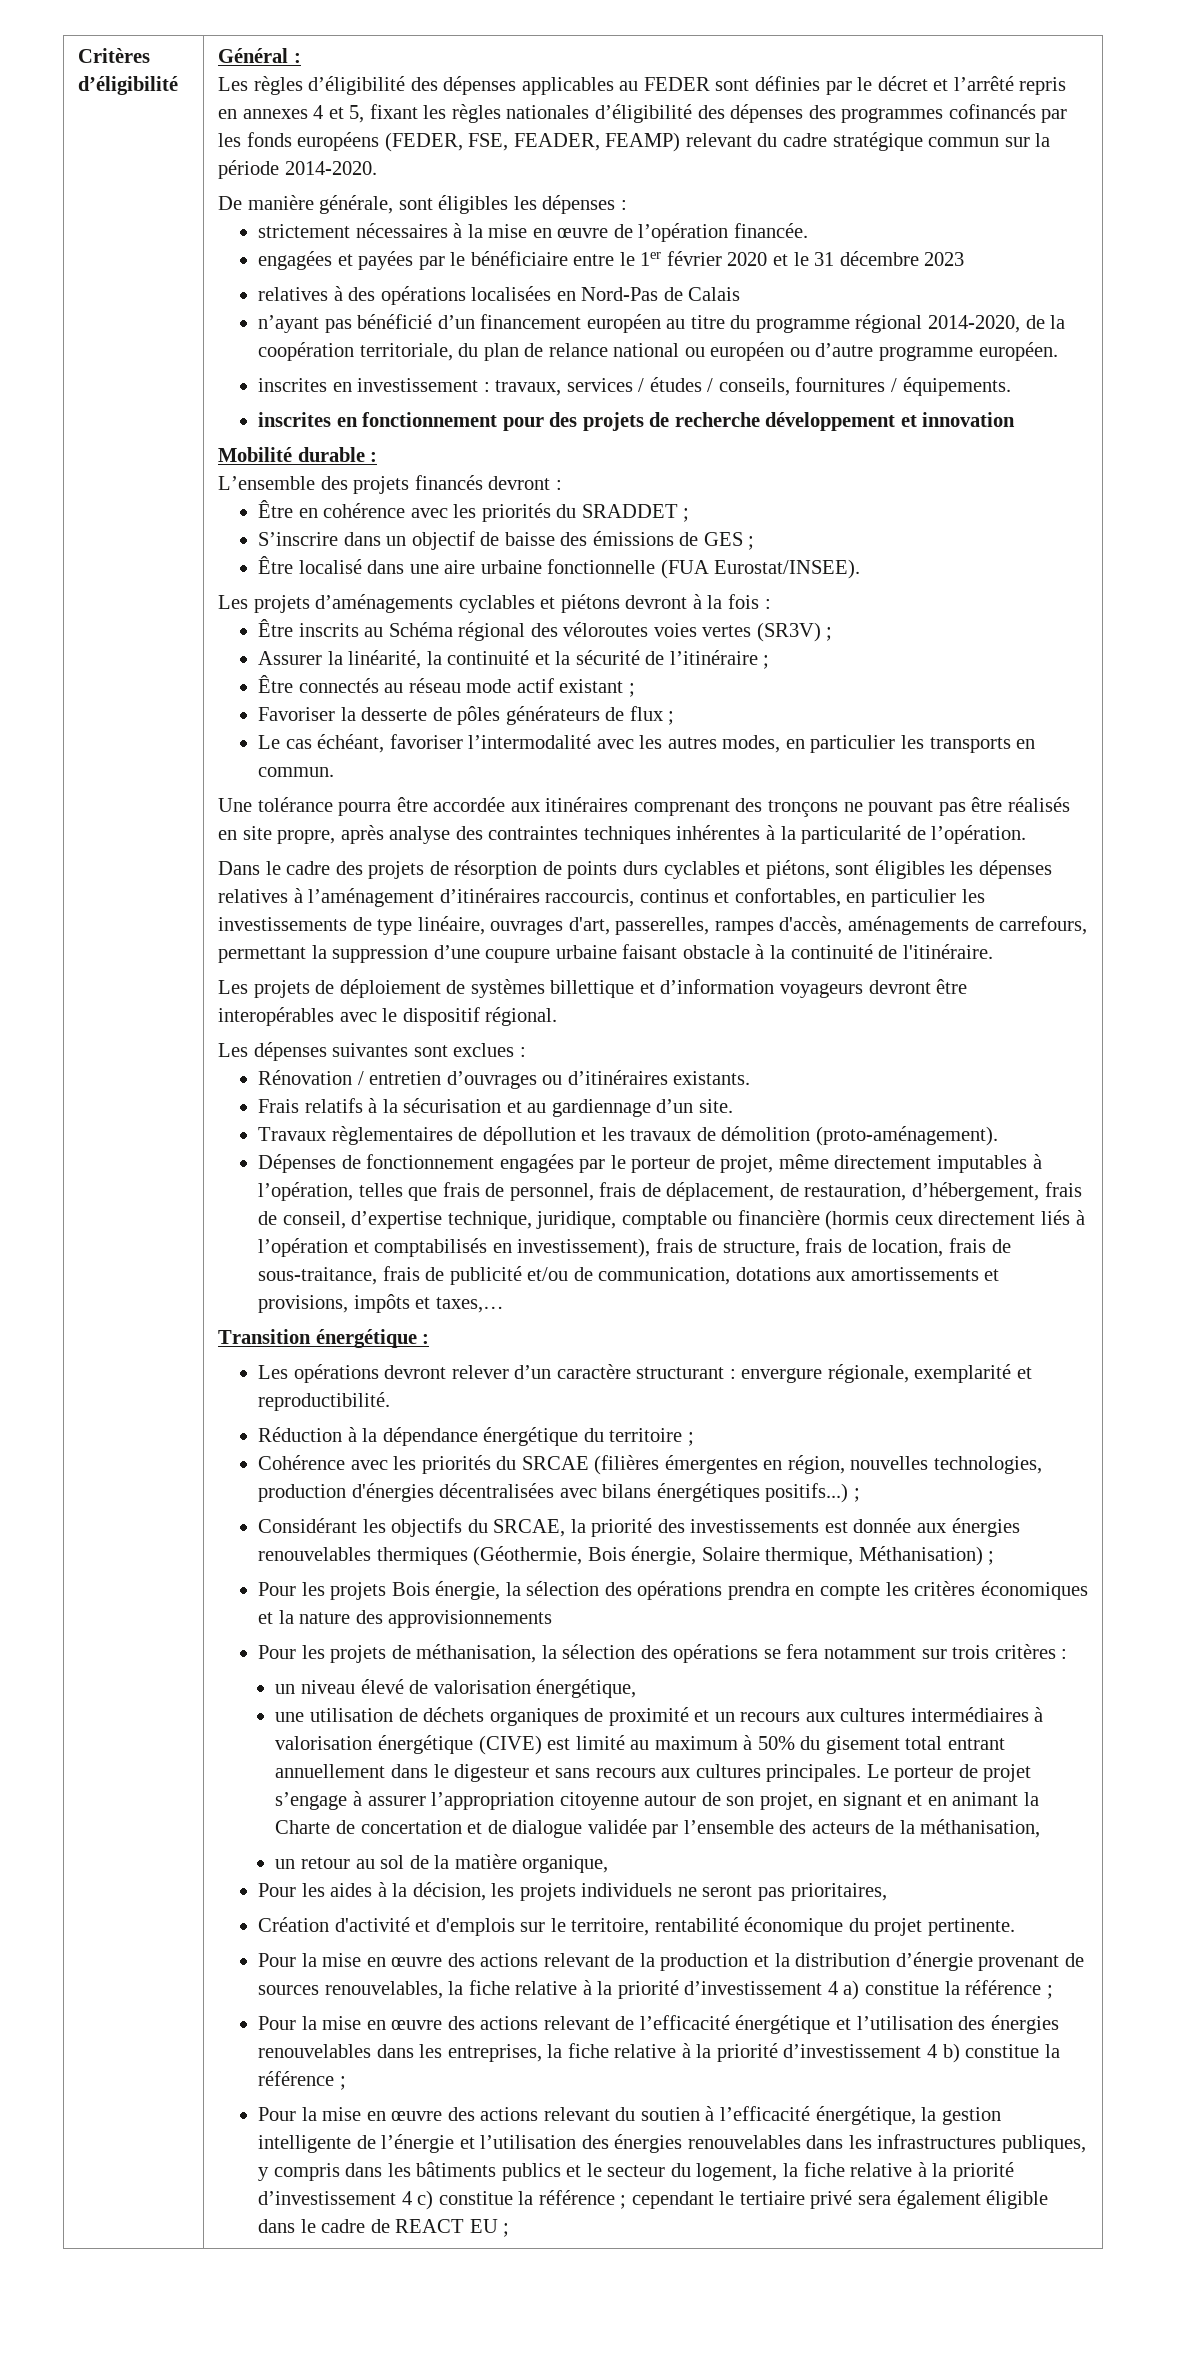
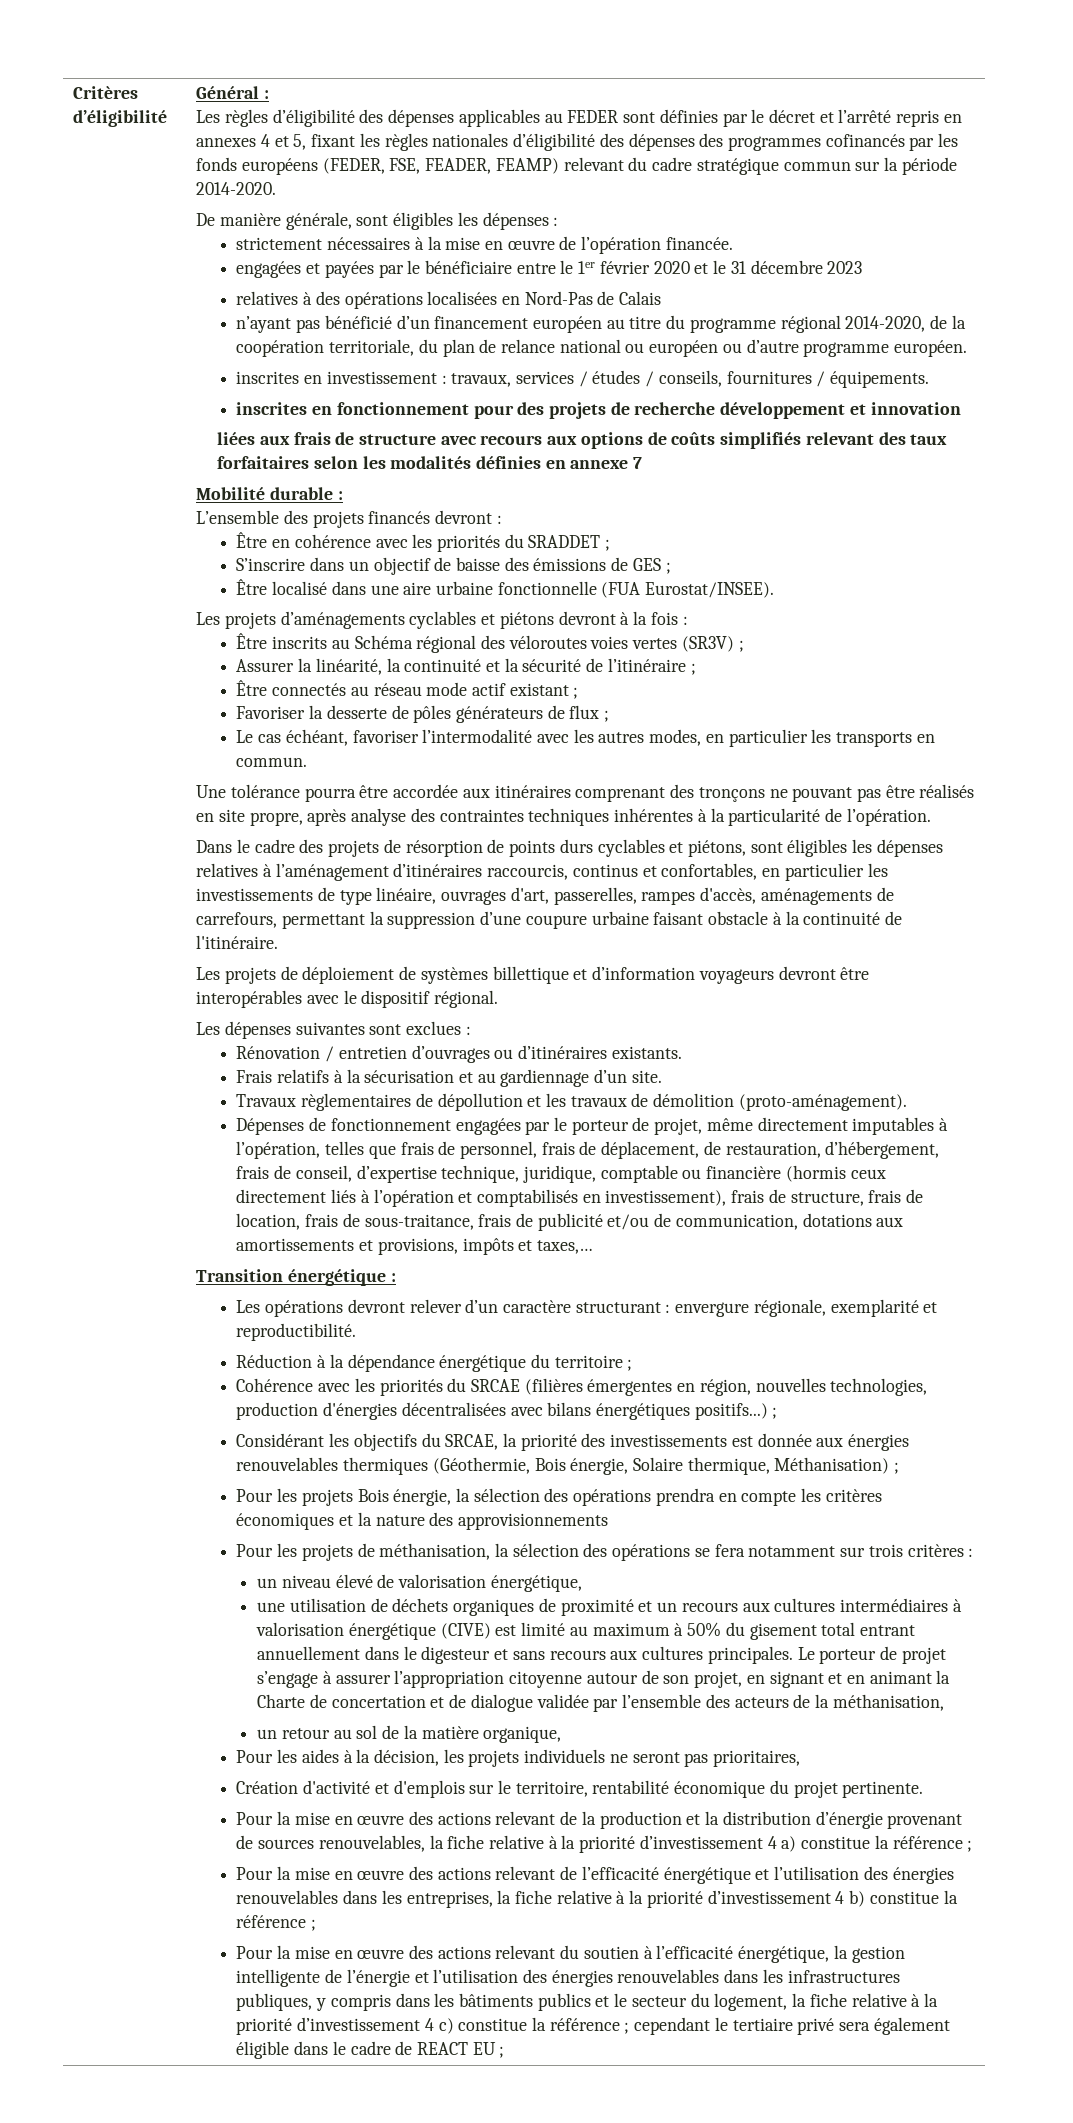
(1016, 419) none -> [217,432,948,449] [217,456,643,469] // liées aux frais de structure avec recours aux options de coûts simplifiés relevant des taux forfaitaires selon les modalités définies en annexe 7

